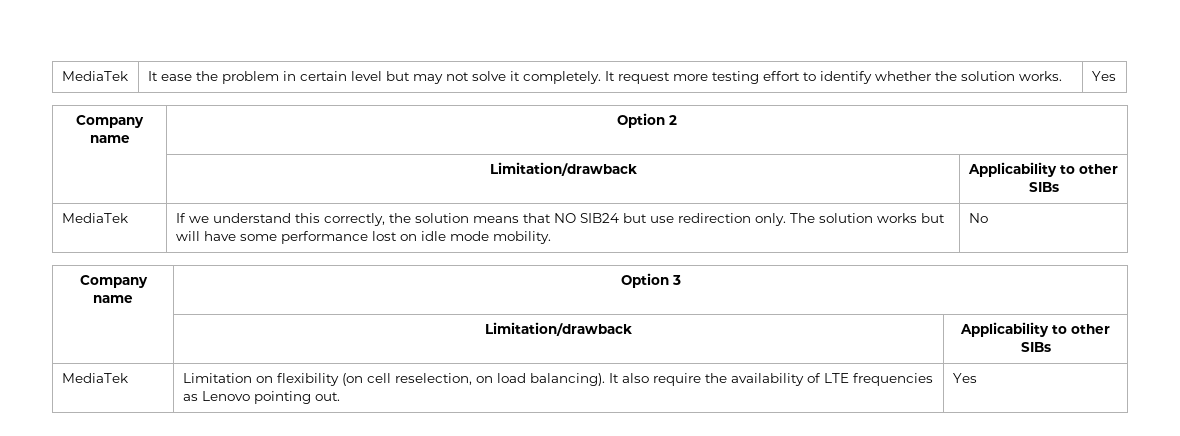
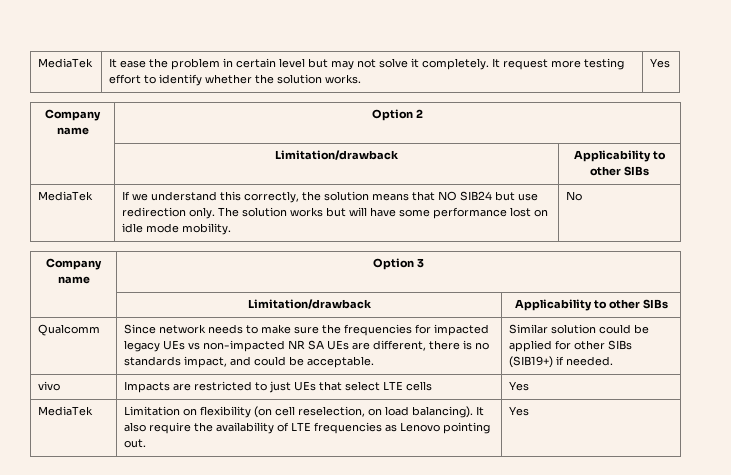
(1051, 347) none -> [38,324,101,336] [124,324,490,336] [124,340,490,352] [124,356,375,368] [509,324,650,334] [509,340,633,352] [509,356,614,368] [38,381,61,391] [124,381,433,393] [509,381,530,391] // Qualcomm | Since network needs to make sure the frequencies for impacted legacy UEs vs non-impacted NR SA UEs are different, there is no standards impact, and could be acceptable. | Similar solution could be applied for other SIBs (SIB19+) if needed. // vivo | Impacts are restricted to just UEs that select LTE cells | Yes

